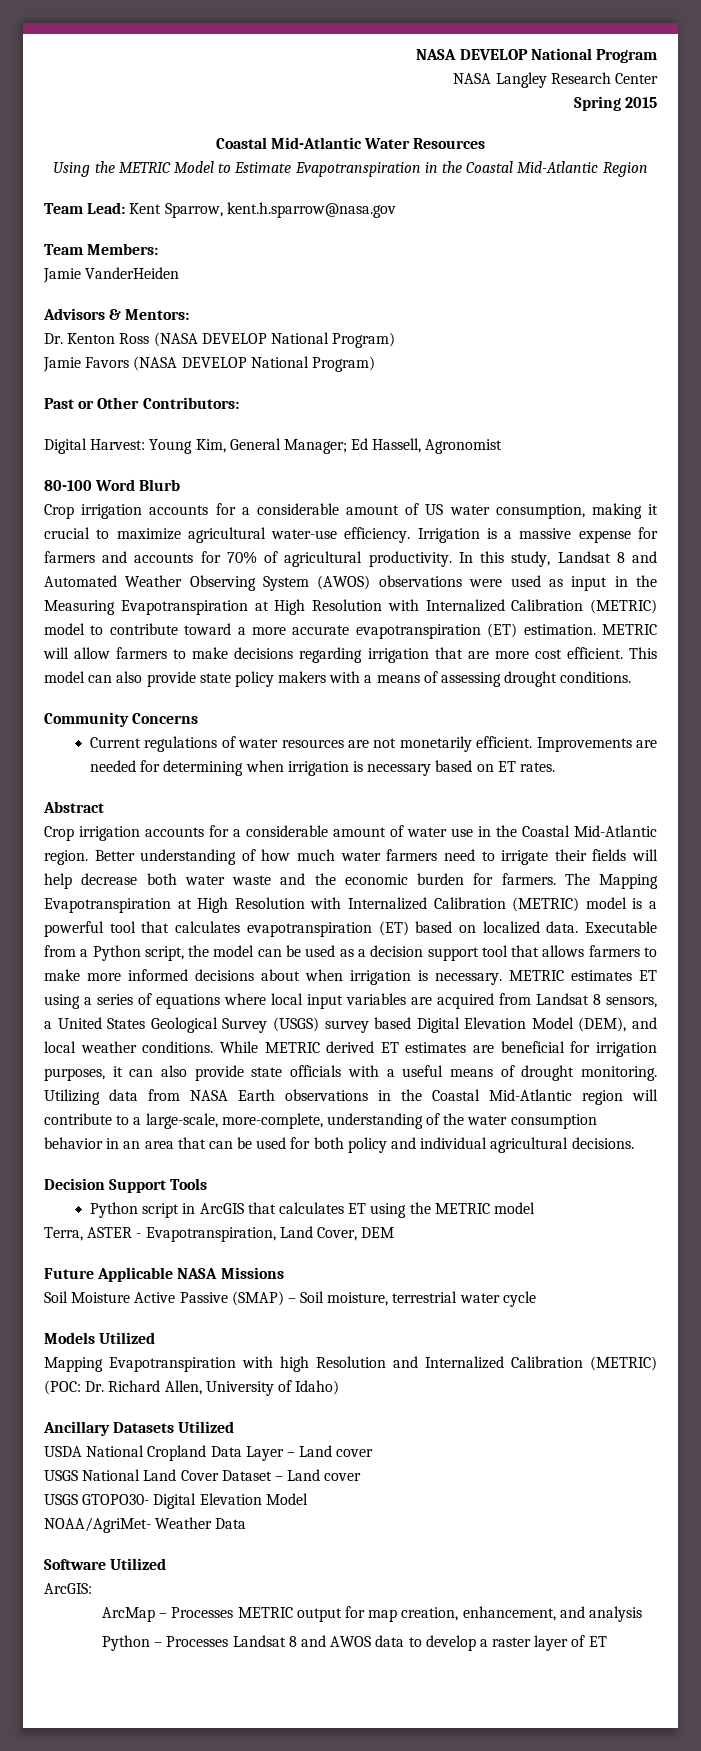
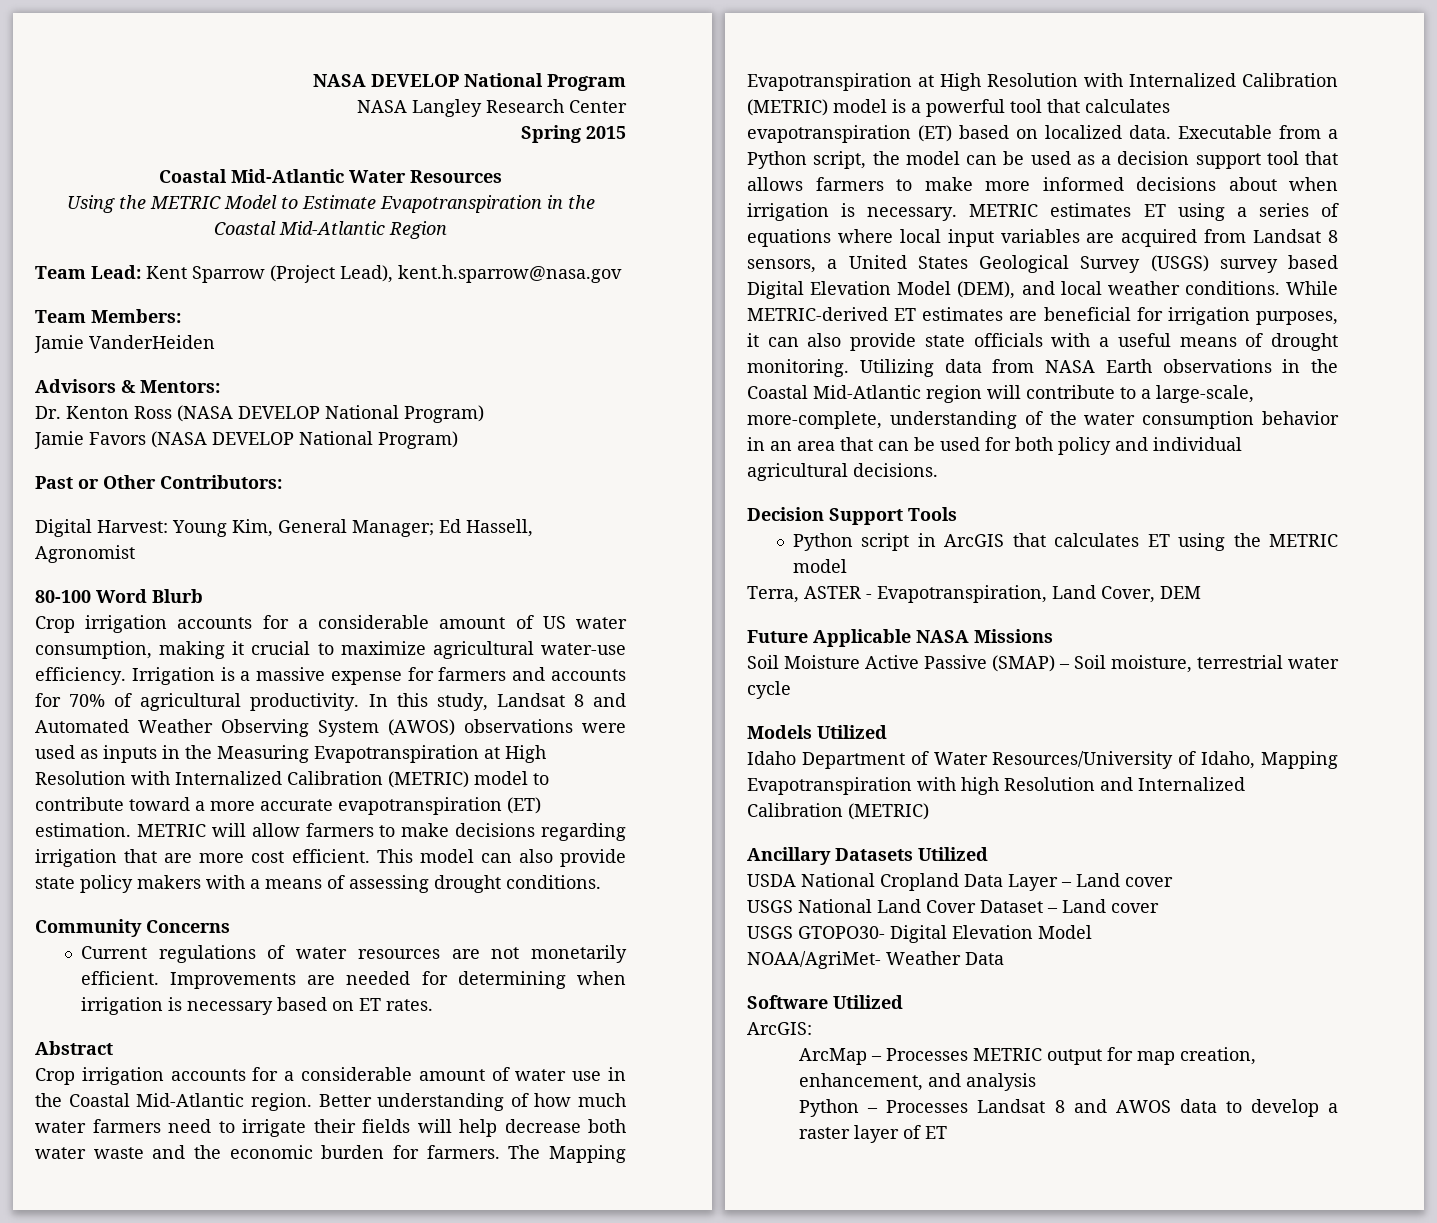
[164,203,223,218] Sparrow, -> [192,265,393,283] Sparrow (Project Lead),
[571,576,608,591] input -> [103,745,157,763] inputs
[264,1041,375,1053] METRIC derived -> [747,307,888,321] METRIC-derived
(156, 1338) none -> [747,751,1256,769] Idaho Department of Water Resources/University of Idaho,
[44,1380,340,1396] (POC: Dr. Richard Allen, University of Idaho) -> (929, 811) none

